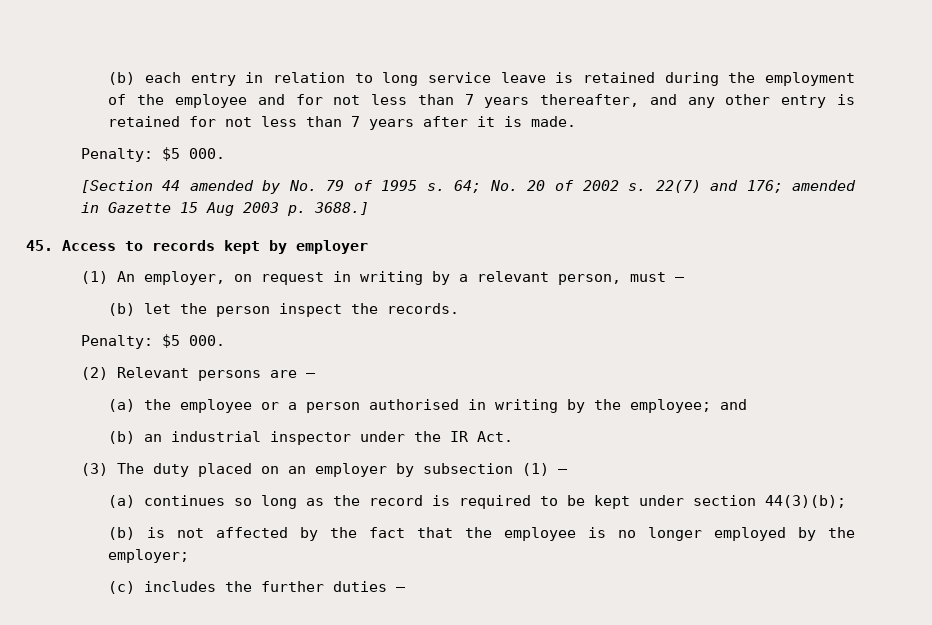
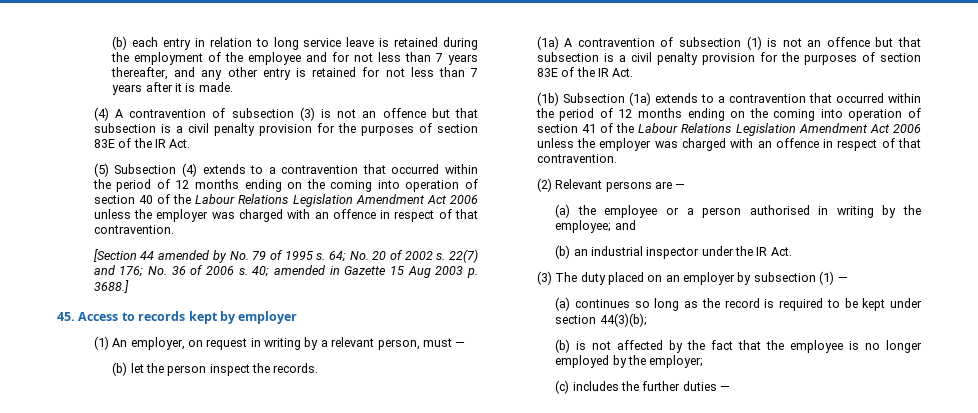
[80,147,225,162] Penalty: $5 000. -> [93,107,478,121] [93,123,479,136] [93,138,191,148] [93,163,478,177] [92,179,478,192] [93,194,478,207] [93,209,479,222] [93,225,174,234] (4) A contravention of subsection (3) is not an offence but that subsection is a civil penalty provision for the purposes of section 83E of the IR Act. // (5) Subsection (4) extends to a contravention that occurred within the period of 12 months ending on the coming into operation of section 40 of the Labour Relations Legislation Amendment Act 2006 unless the employer was charged with an offence in respect of that contravention.
(783, 186) none -> [148,265,270,277] No. 36 of 2006 s. 40;
[80,334,225,349] Penalty: $5 000. -> [536,36,921,50] [536,52,921,65] [536,67,634,77] [536,92,921,106] [535,108,921,121] [536,123,921,136] [536,138,921,151] [536,154,617,163] (1a) A contravention of subsection (1) is not an offence but that subsection is a civil penalty provision for the purposes of section 83E of the IR Act. // (1b) Subsection (1a) extends to a contravention that occurred within the period of 12 months ending on the coming into operation of section 41 of the Labour Relations Legislation Amendment Act 2006 unless the employer was charged with an offence in respect of that contravention.

